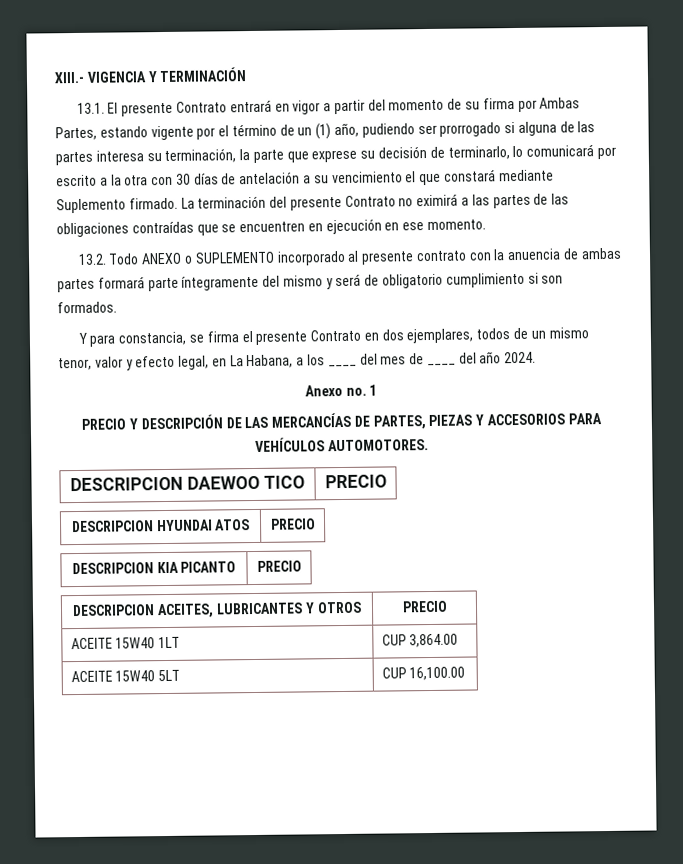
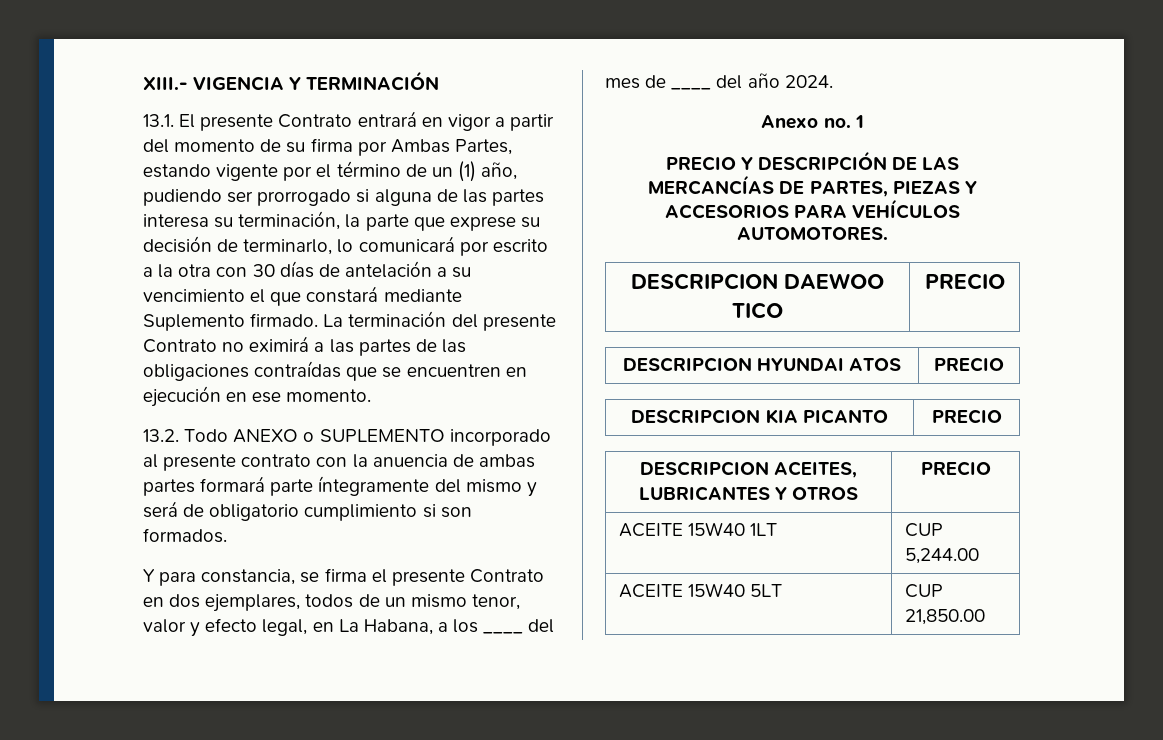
[409,633,459,648] 3,864.00 -> [905,548,980,564] 5,244.00
[409,666,466,681] 16,100.00 -> [905,609,986,625] 21,850.00

